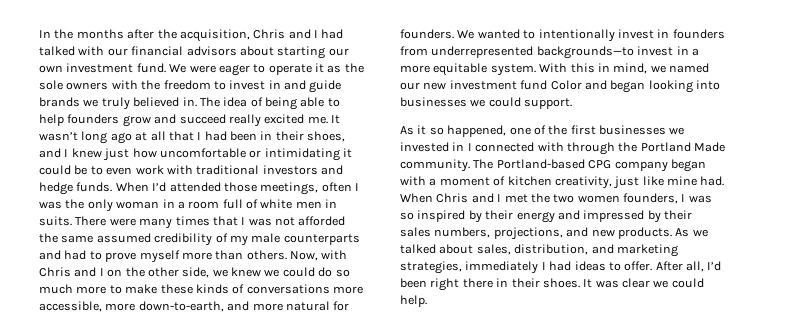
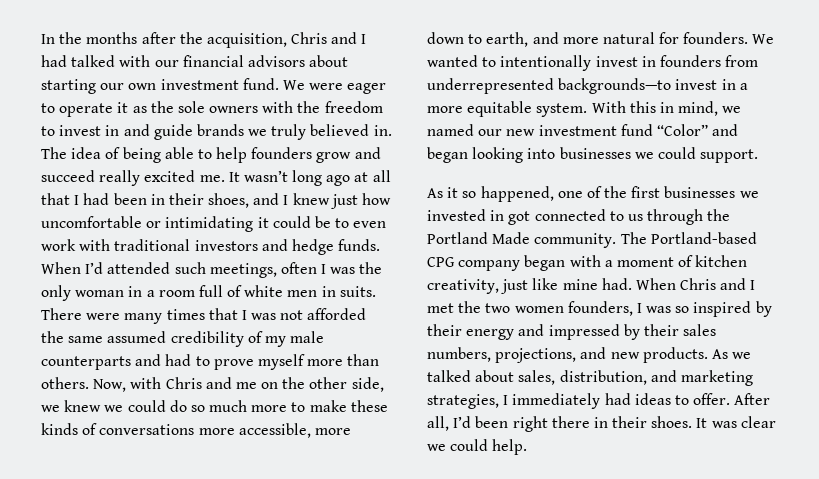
[223,182,257,192] those -> [174,262,206,274] such
[99,268,104,276] I -> [235,382,257,389] me
[138,301,224,312] down-to-earth, -> [427,32,529,47] down to earth,
[550,80,582,90] Color -> [656,124,708,136] “Color”
[467,142,564,152] I connected with -> [508,209,643,225] got connected to us
[465,261,546,274] immediately I -> [503,393,601,409] I immediately

